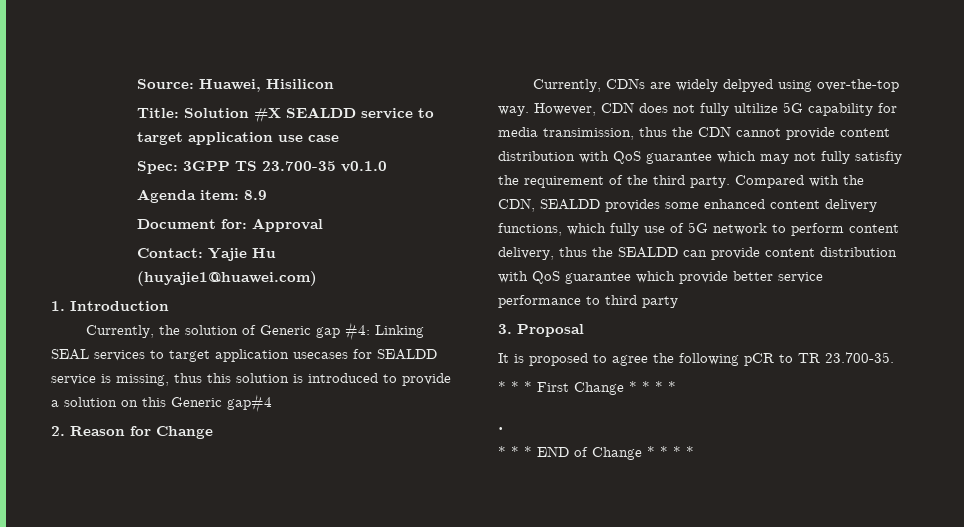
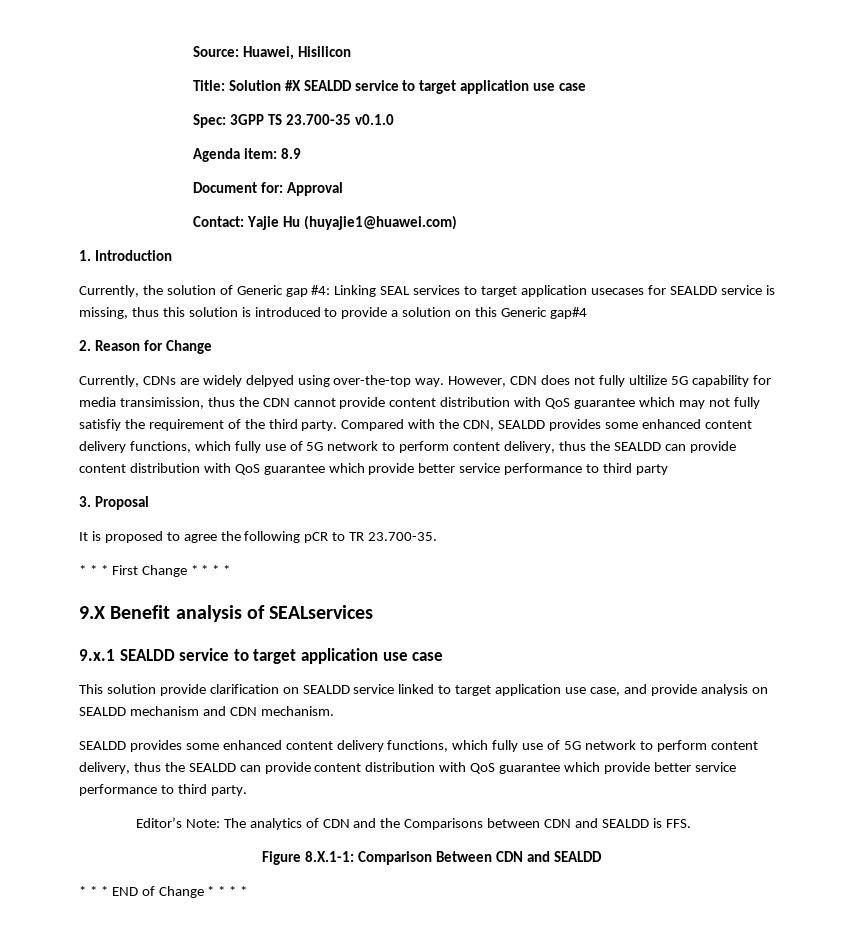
[498,427,503,430] . -> [79,605,374,622] [79,648,444,664] [79,684,768,696] [79,706,334,716] [79,740,758,752] [79,762,736,774] [79,784,247,796] [135,817,691,830] [262,851,602,865] 9.X Benefit analysis of SEALservices // 9.x.1 SEALDD service to target application use case // This solution provide clarification on SEALDD service linked to target application use case, and provide analysis on SEALDD mechanism and CDN mechanism. // SEALDD provides some enhanced content delivery functions, which fully use of 5G network to perform content delivery, thus the SEALDD can provide content distribution with QoS guarantee which provide better service performance to third party. // Editor’s Note: The analytics of CDN and the Comparisons between CDN and SEALDD is FFS. // Figure 8.X.1-1: Comparison Between CDN and SEALDD

